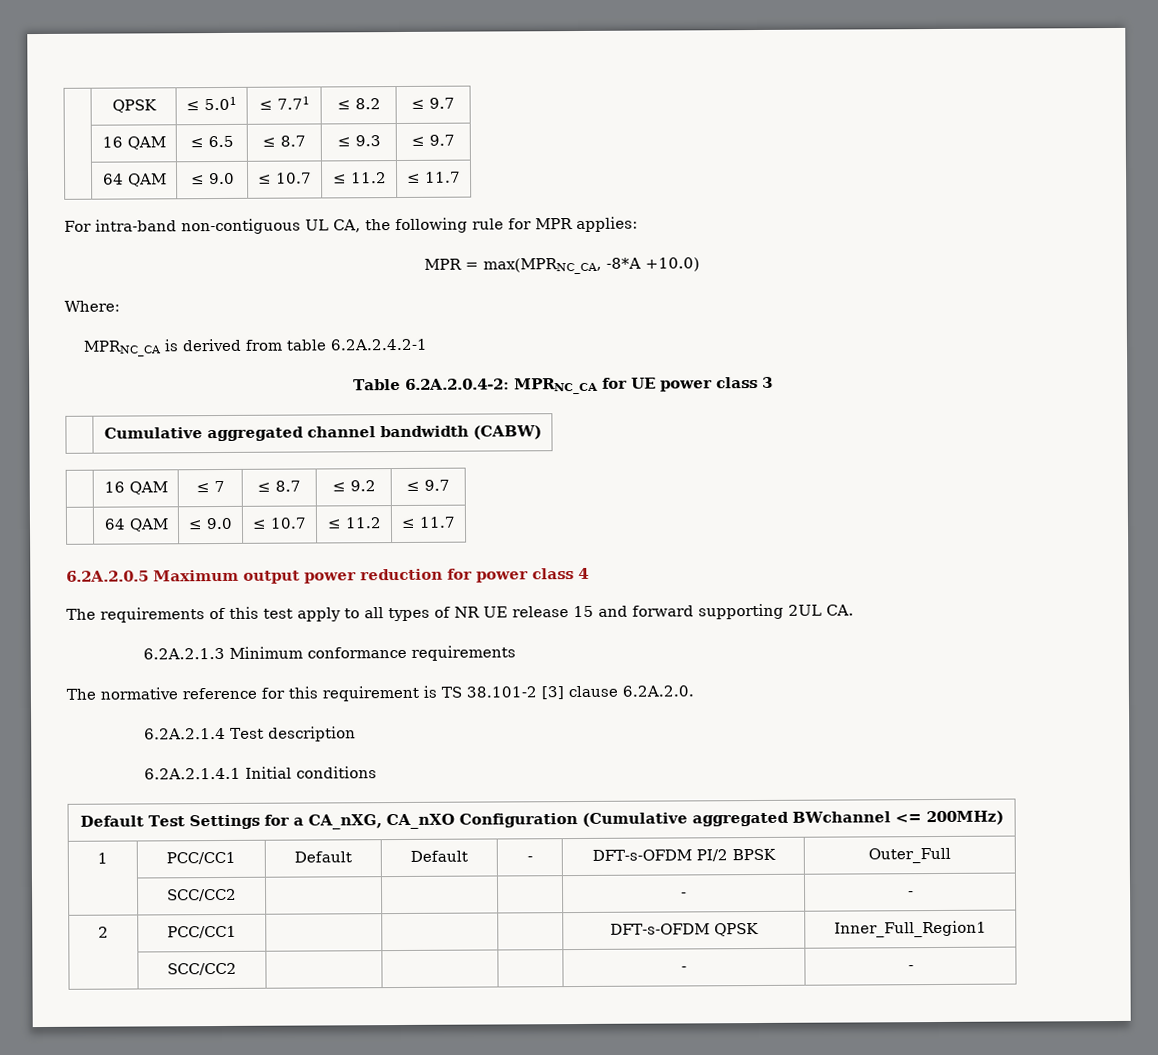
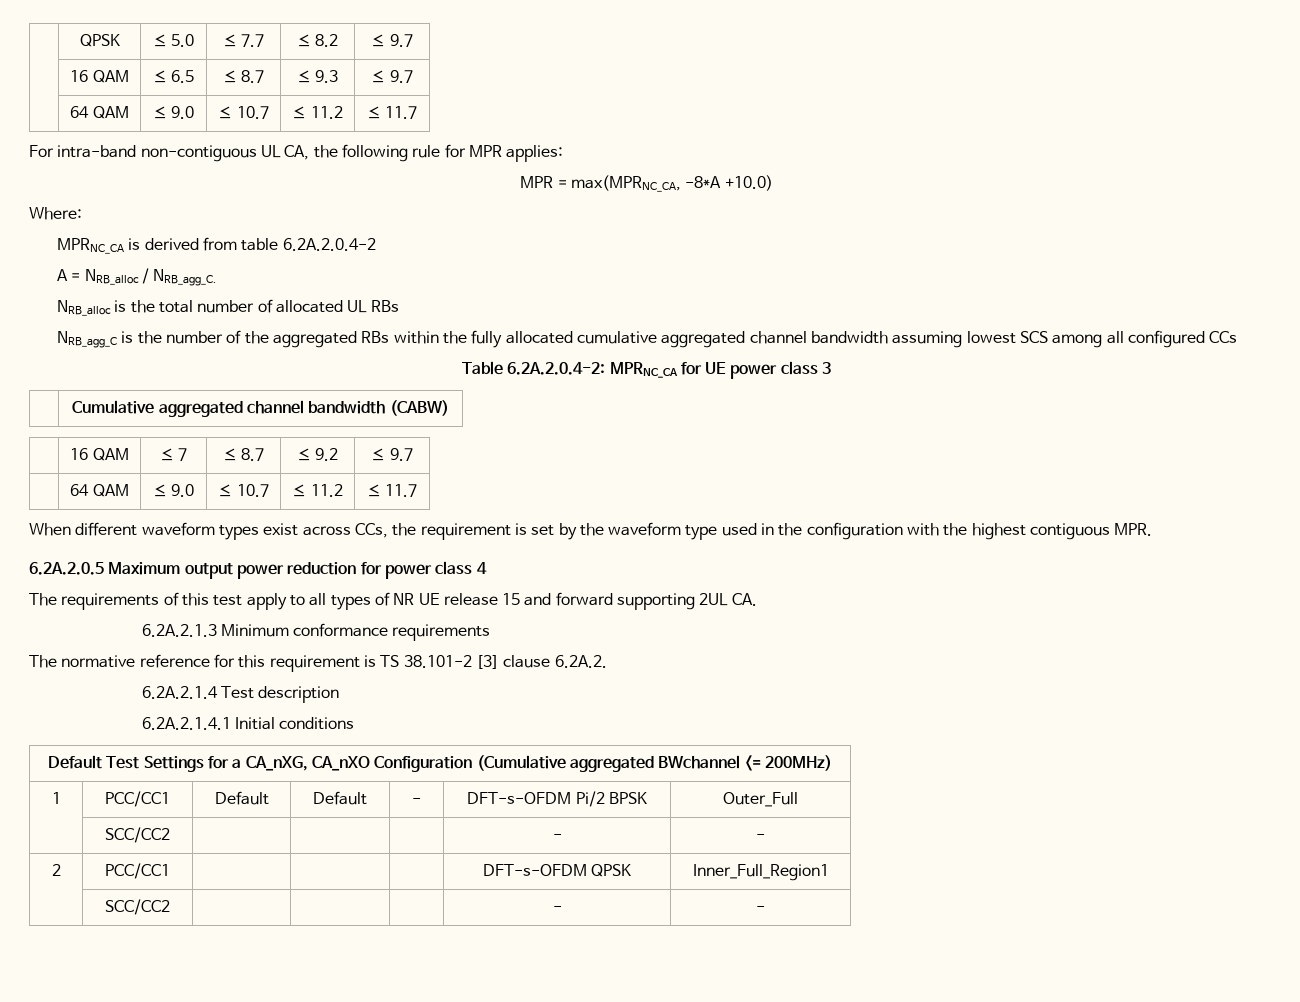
[204,96,237,111] [258,96,310,110] 5.01 | ≤ 7.71 -> [171,34,195,47] [222,34,265,47] 5.0 | ≤ 7.7
[330,338,429,351] 6.2A.2.4.2-1 -> [282,238,376,251] [57,268,217,286] [57,299,399,316] [57,330,1238,348] 6.2A.2.0.4-2 // A = NRB_alloc / NRB_agg_C. // NRB_alloc is the total number of allocated UL RBs // NRB_agg_C is the number of the aggregated RBs within the fully allocated cumulative aggregated channel bandwidth assuming lowest SCS among all configured CCs
(455, 522) none -> [29,522,1153,540] // When different waveform types exist across CCs, the requirement is set by the waveform type used in the configuration with the highest contiguous MPR.
[622,685,694,697] 6.2A.2.0. -> [554,655,607,668] 6.2A.2.
[695,849,728,862] PI/2 -> [575,791,605,807] Pi/2

